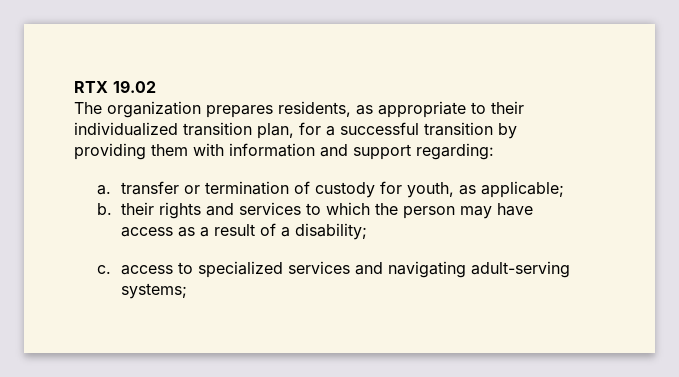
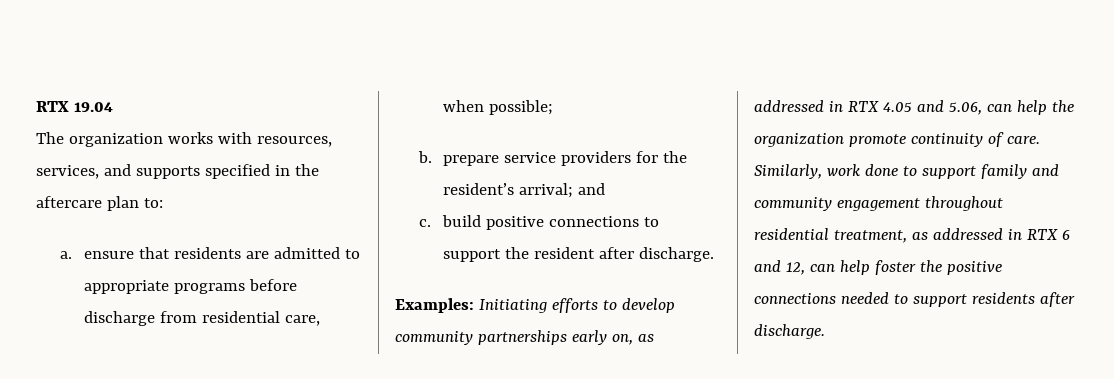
[74,80,156,93] RTX 19.02 -> [36,101,113,112] RTX 19.04
[206,101,524,118] [74,122,517,139] [74,143,494,160] [97,181,564,198] [97,202,533,219] [120,223,367,240] [97,261,570,278] [120,283,187,299] prepares residents, as appropriate to their individualized transition plan, for a successful transition by providing them with information and support regarding: // a. transfer or termination of custody for youth, as applicable; // b. their rights and services to which the person may have access as a result of a disability; // c. access to specialized services and navigating adult-serving systems; -> [167,132,332,147] [36,164,319,179] [36,196,163,211] [59,247,360,259] [83,279,297,294] [83,311,320,326] [442,100,553,115] [417,151,687,166] [442,183,605,198] [418,215,659,230] [442,247,714,262] [395,298,675,313] [395,330,654,345] [754,100,1074,115] [754,132,1040,147] [754,164,1059,179] [754,196,1003,211] [754,228,1070,243] [754,260,1002,275] [754,292,1075,307] [754,324,825,339] works with resources, services, and supports specified in the aftercare plan to: // a. ensure that residents are admitted to appropriate programs before discharge from residential care, when possible; // b. prepare service providers for the resident’s arrival; and // c. build positive connections to support the resident after discharge. // Examples: Initiating efforts to develop community partnerships early on, as addressed in RTX 4.05 and 5.06, can help the organization promote continuity of care. Similarly, work done to support family and community engagement throughout residential treatment, as addressed in RTX 6 and 12, can help foster the positive connections needed to support residents after discharge.

